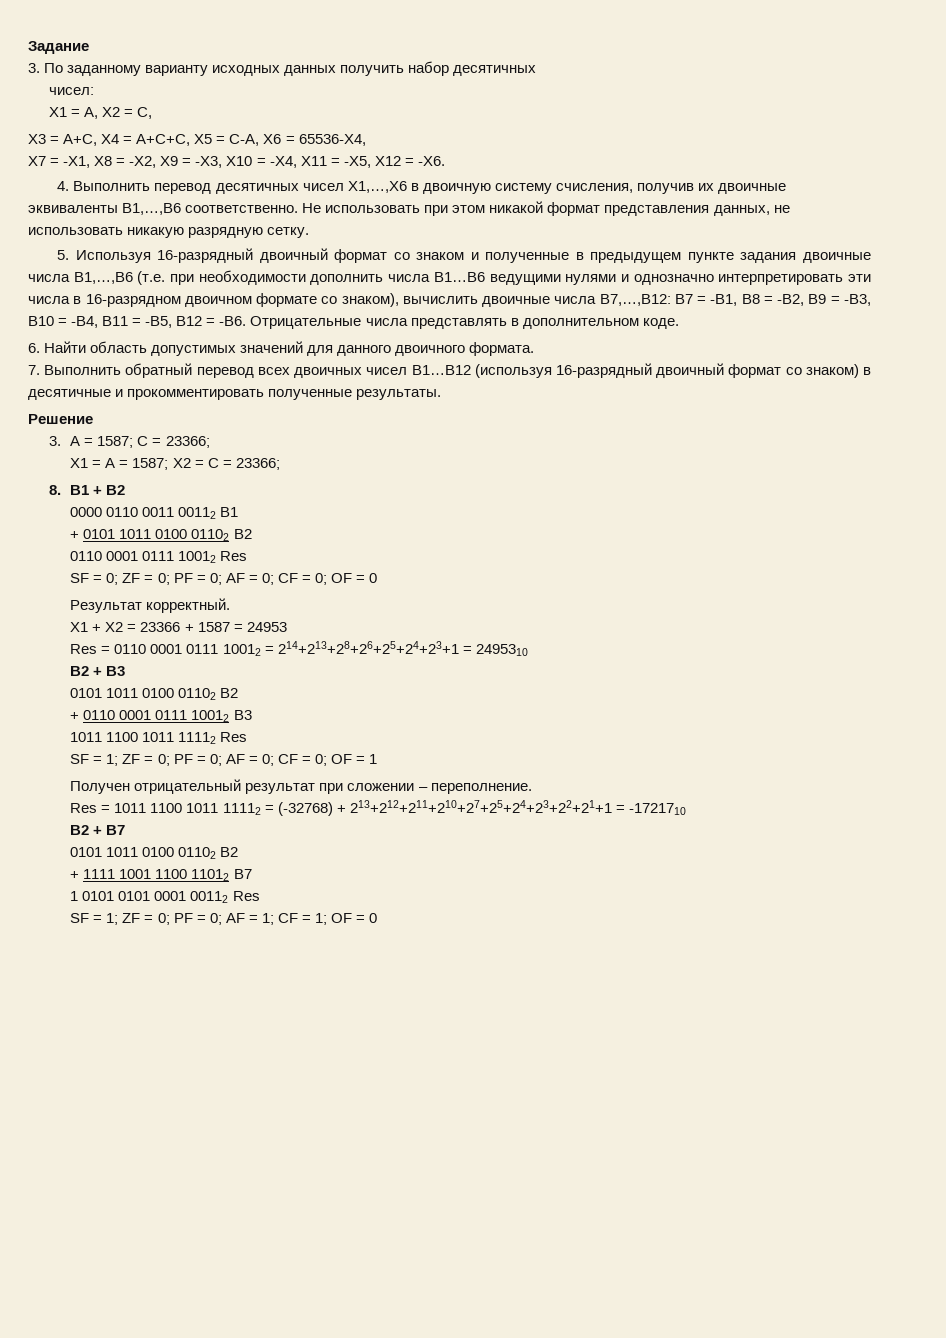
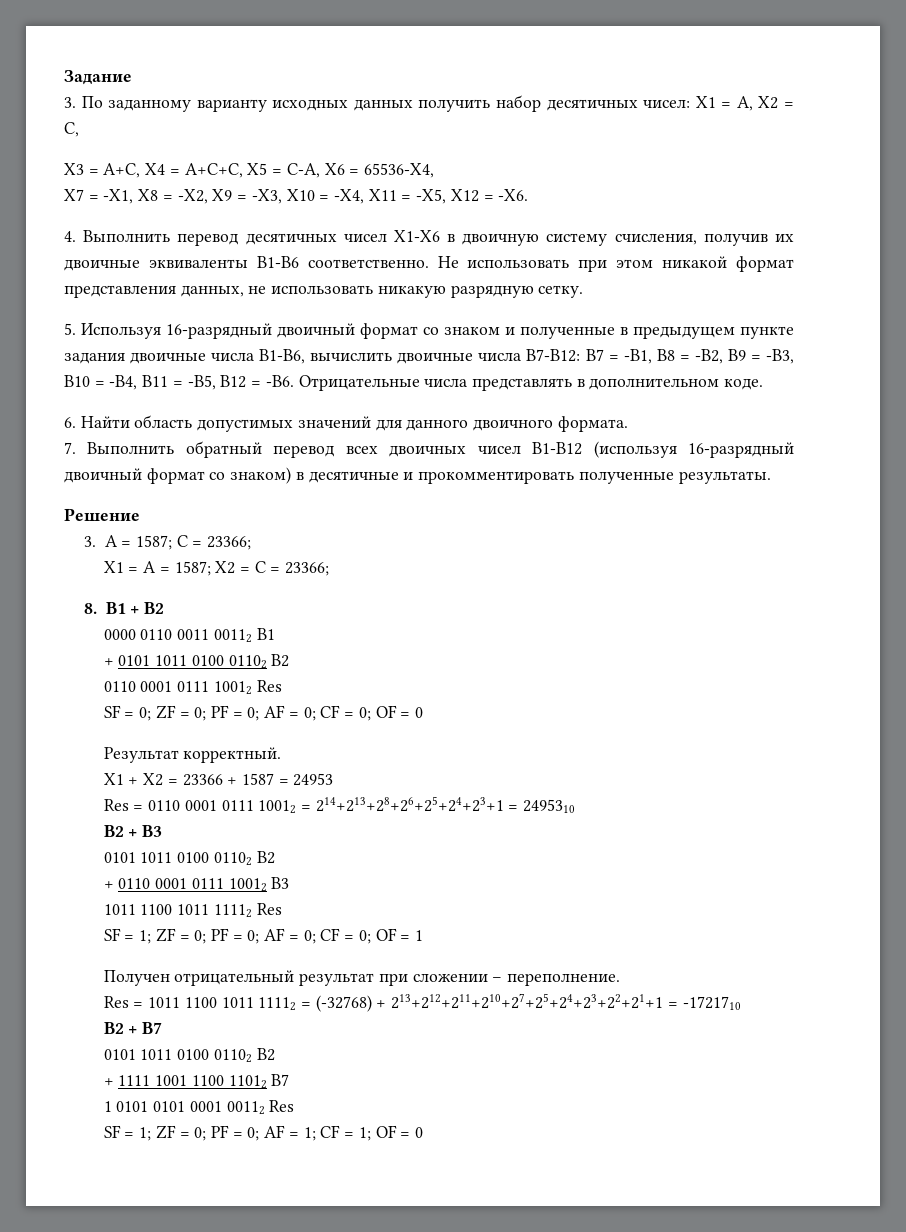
(537, 70) // -> (638, 105) none
(95, 91) // -> (691, 103) none
[347,181,407,193] X1,…,X6 -> [393,230,440,242] X1-X6
[122,203,182,215] B1,…,B6 -> [256,256,299,268] B1-B6
[73,270,872,285] [28,293,399,307] B1,…,B6 (т.е. при необходимости дополнить числа B1…B6 ведущими нулями и однозначно интерпретировать эти числа в 16-разрядном двоичном формате со знаком), -> [259,349,306,364] B1-B6,
[599,294,671,306] B7,…,B12: -> [526,349,581,362] B7-B12:
[411,365,471,375] B1…B12 -> [532,442,583,455] B1-B12

